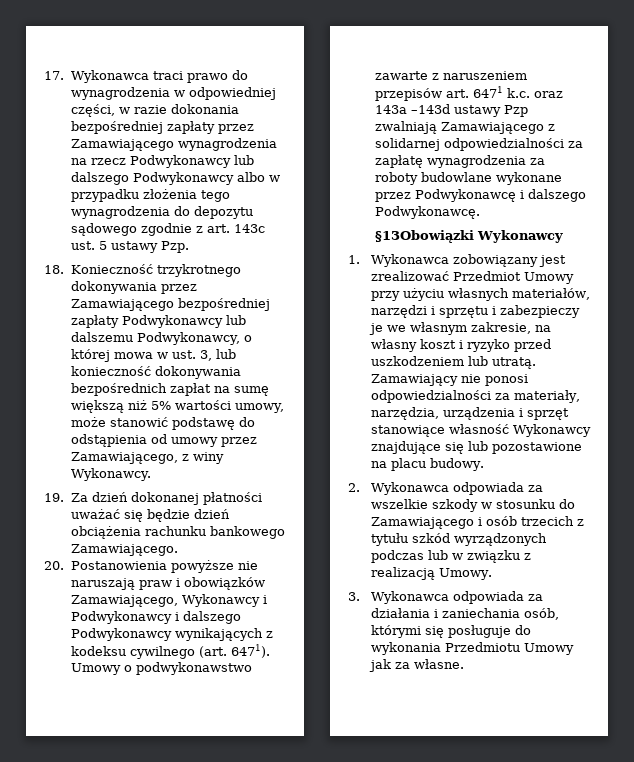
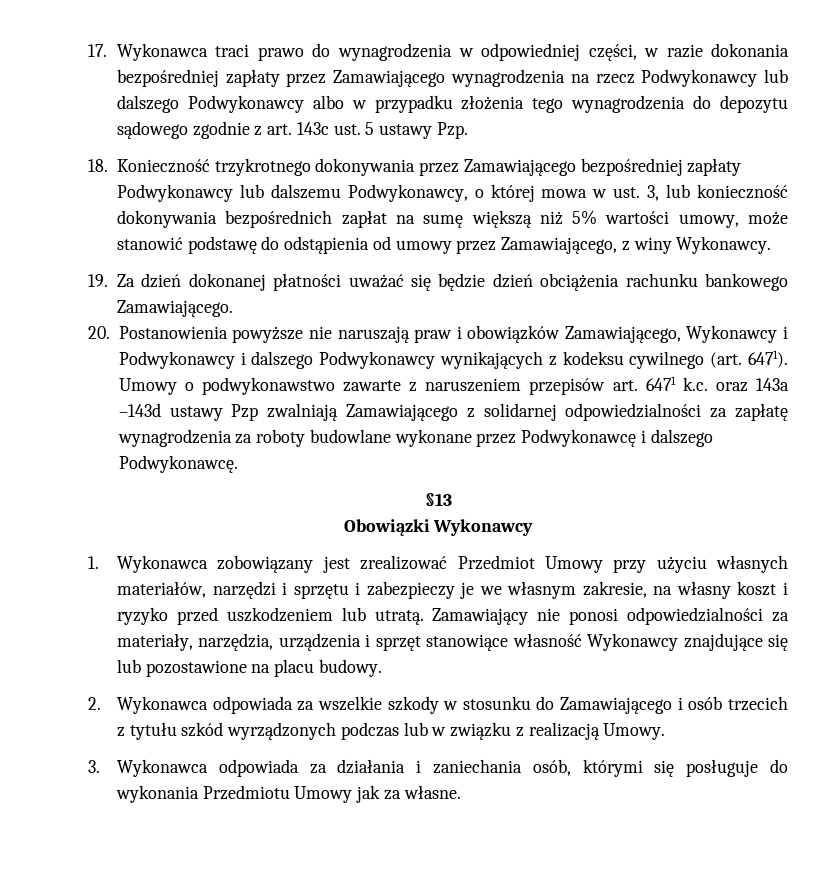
[375,230,474,243] §13Obowiązki -> [424,493,452,507] [343,519,430,536] §13 // Obowiązki

